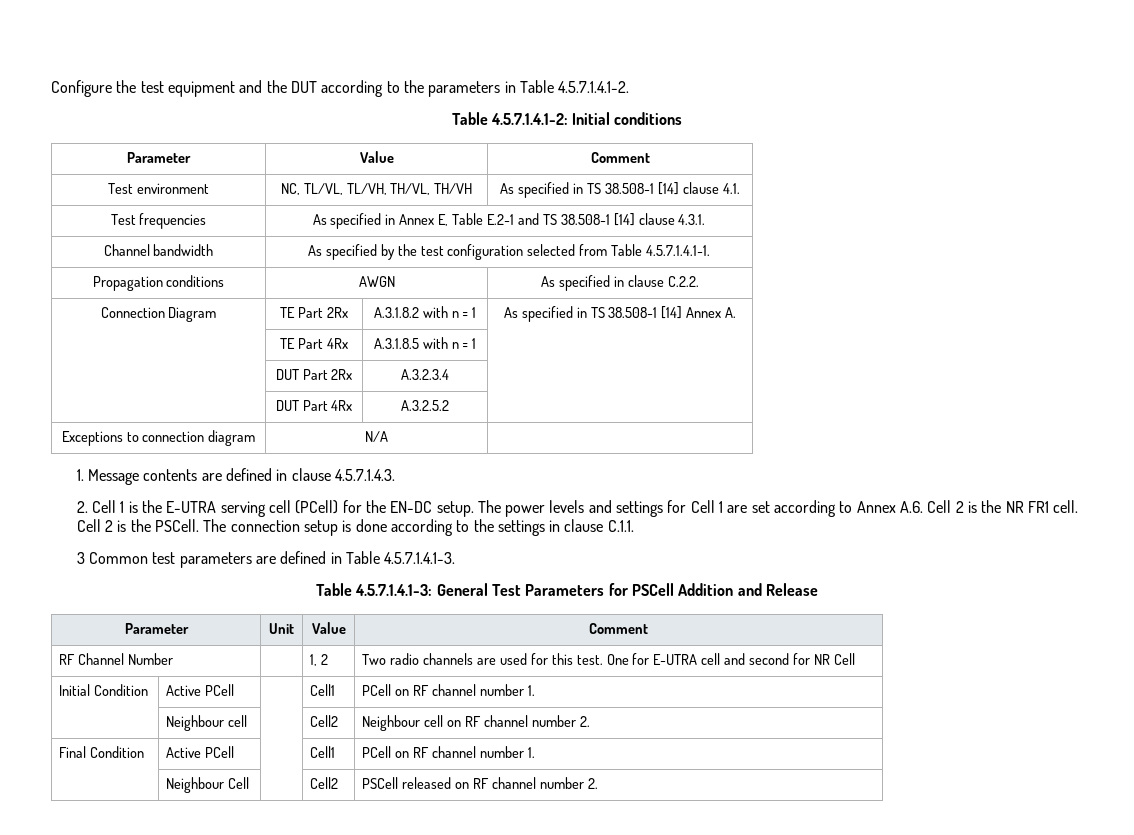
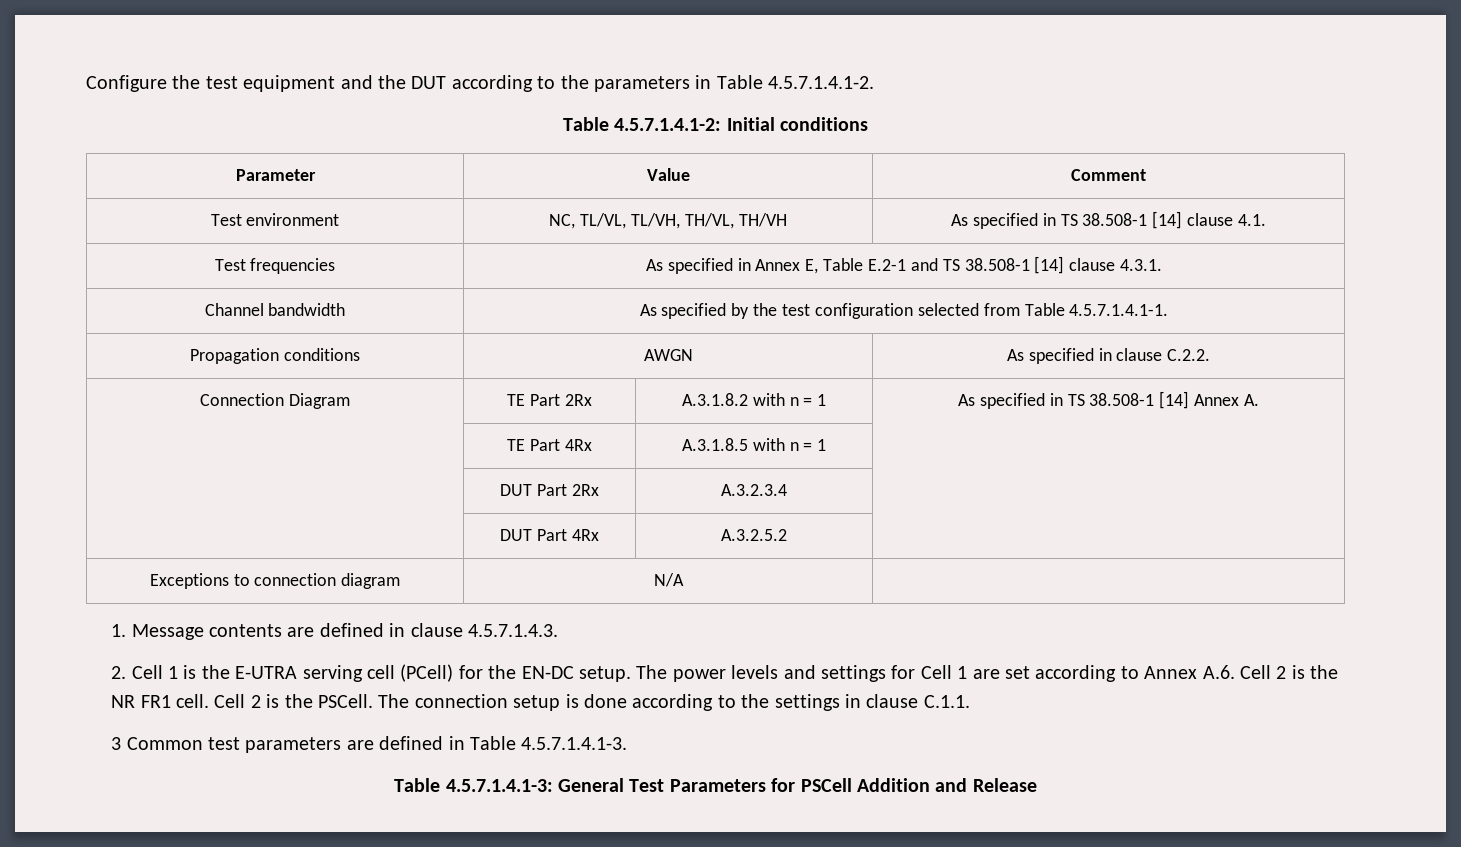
[124,623,189,634] [269,623,294,634] [311,622,346,634] [589,623,648,634] [59,653,174,665] [310,654,329,666] [362,653,855,665] [59,684,149,696] [166,684,235,696] [310,684,336,696] [362,684,535,696] [166,715,248,731] [310,715,339,727] [362,715,590,731] [59,746,145,758] [166,746,235,758] [310,746,336,758] [362,746,535,758] [166,777,250,793] [310,777,339,789] [362,777,598,789] // Parameter | Unit | Value | Comment // RF Channel Number | | 1, 2 | Two radio channels are used for this test. One for E-UTRA cell and second for NR Cell // Initial Condition | Active PCell | | Cell1 | PCell on RF channel number 1. // | Neighbour cell | | Cell2 | Neighbour cell on RF channel number 2. // Final Condition | Active PCell | | Cell1 | PCell on RF channel number 1. // | Neighbour Cell | | Cell2 | PSCell released on RF channel number 2. -> (1037, 785) none

